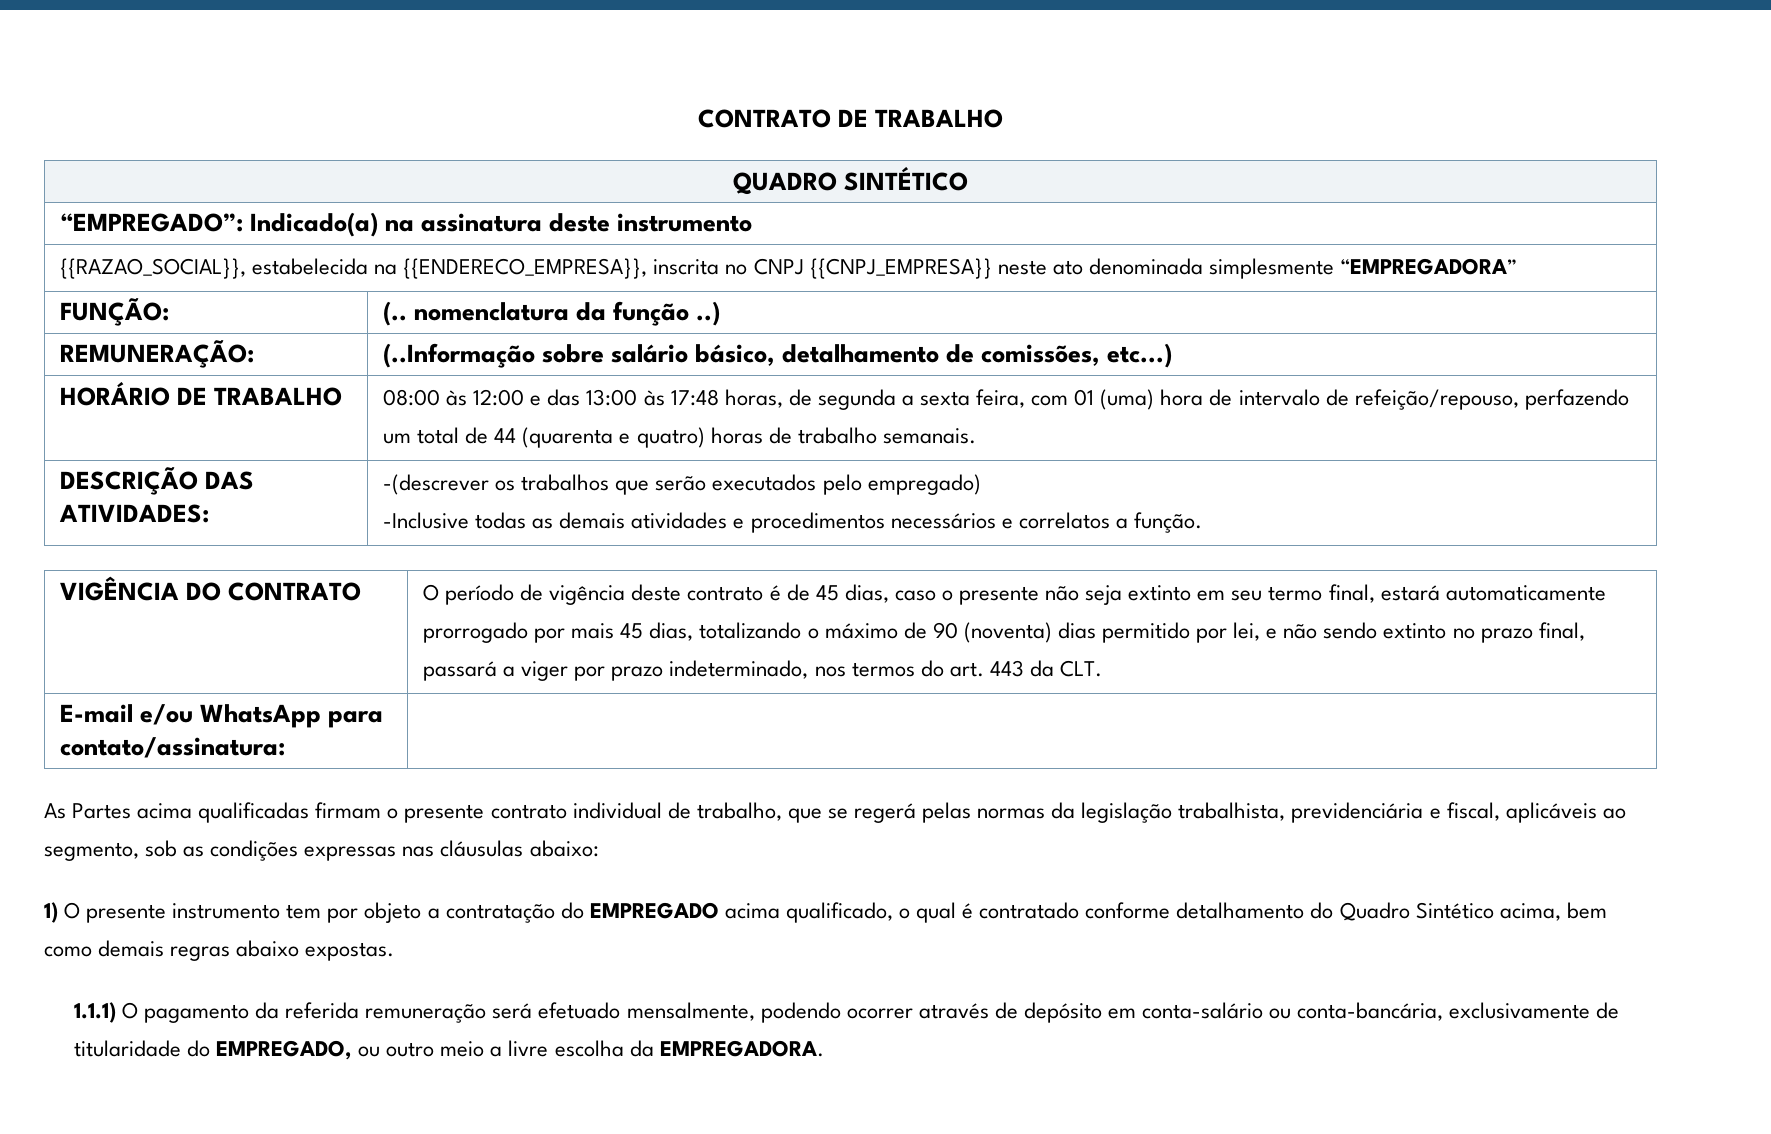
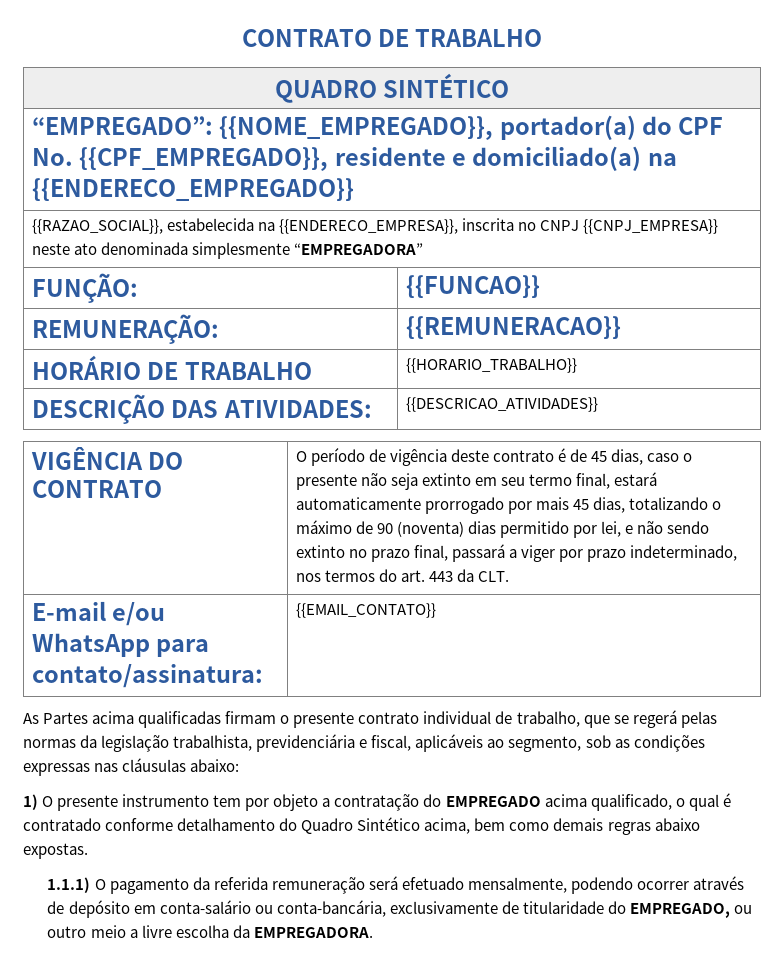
[250,212,753,237] Indicado(a) na assinatura deste instrumento -> [219,115,724,140] [31,146,677,171] [31,178,354,201] {{NOME_EMPREGADO}}, portador(a) do CPF No. {{CPF_EMPREGADO}}, residente e domiciliado(a) na {{ENDERECO_EMPREGADO}}
[383,301,721,326] [60,340,255,368] [383,343,1173,368] [60,381,343,406] [383,389,1629,410] [383,427,976,448] [60,467,255,495] [59,504,210,523] [383,474,981,495] [383,512,1202,533] (.. nomenclatura da função ..) // REMUNERAÇÃO: | (..Informação sobre salário básico, detalhamento de comissões, etc...) // HORÁRIO DE TRABALHO | 08:00 às 12:00 e das 13:00 às 17:48 horas, de segunda a sexta feira, com 01 (uma) hora de intervalo de refeição/repouso, perfazendo um total de 44 (quarenta e quatro) horas de trabalho semanais. // DESCRIÇÃO DAS ATIVIDADES: | -(descrever os trabalhos que serão executados pelo empregado) // -Inclusive todas as demais atividades e procedimentos necessários e correlatos a função. -> [405,275,540,298] [31,314,219,344] [405,316,621,339] [31,355,312,380] [405,358,577,373] [31,394,372,424] [405,397,598,412] {{FUNCAO}} // REMUNERAÇÃO: | {{REMUNERACAO}} // HORÁRIO DE TRABALHO | {{HORARIO_TRABALHO}} // DESCRIÇÃO DAS ATIVIDADES: | {{DESCRICAO_ATIVIDADES}}
(286, 747) none -> [295,603,436,618] {{EMAIL_CONTATO}}

